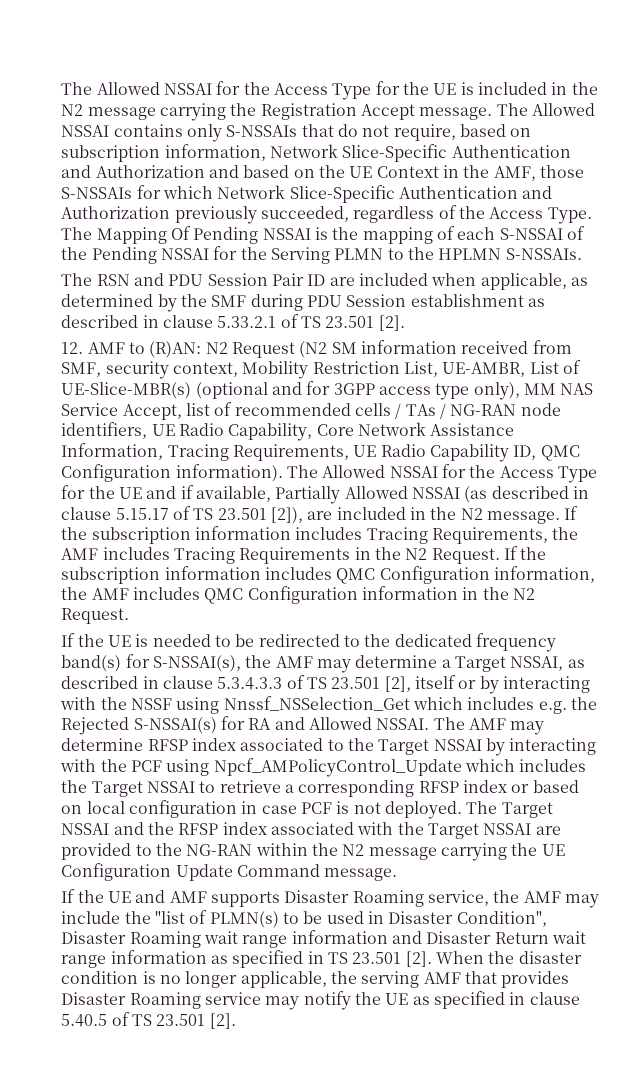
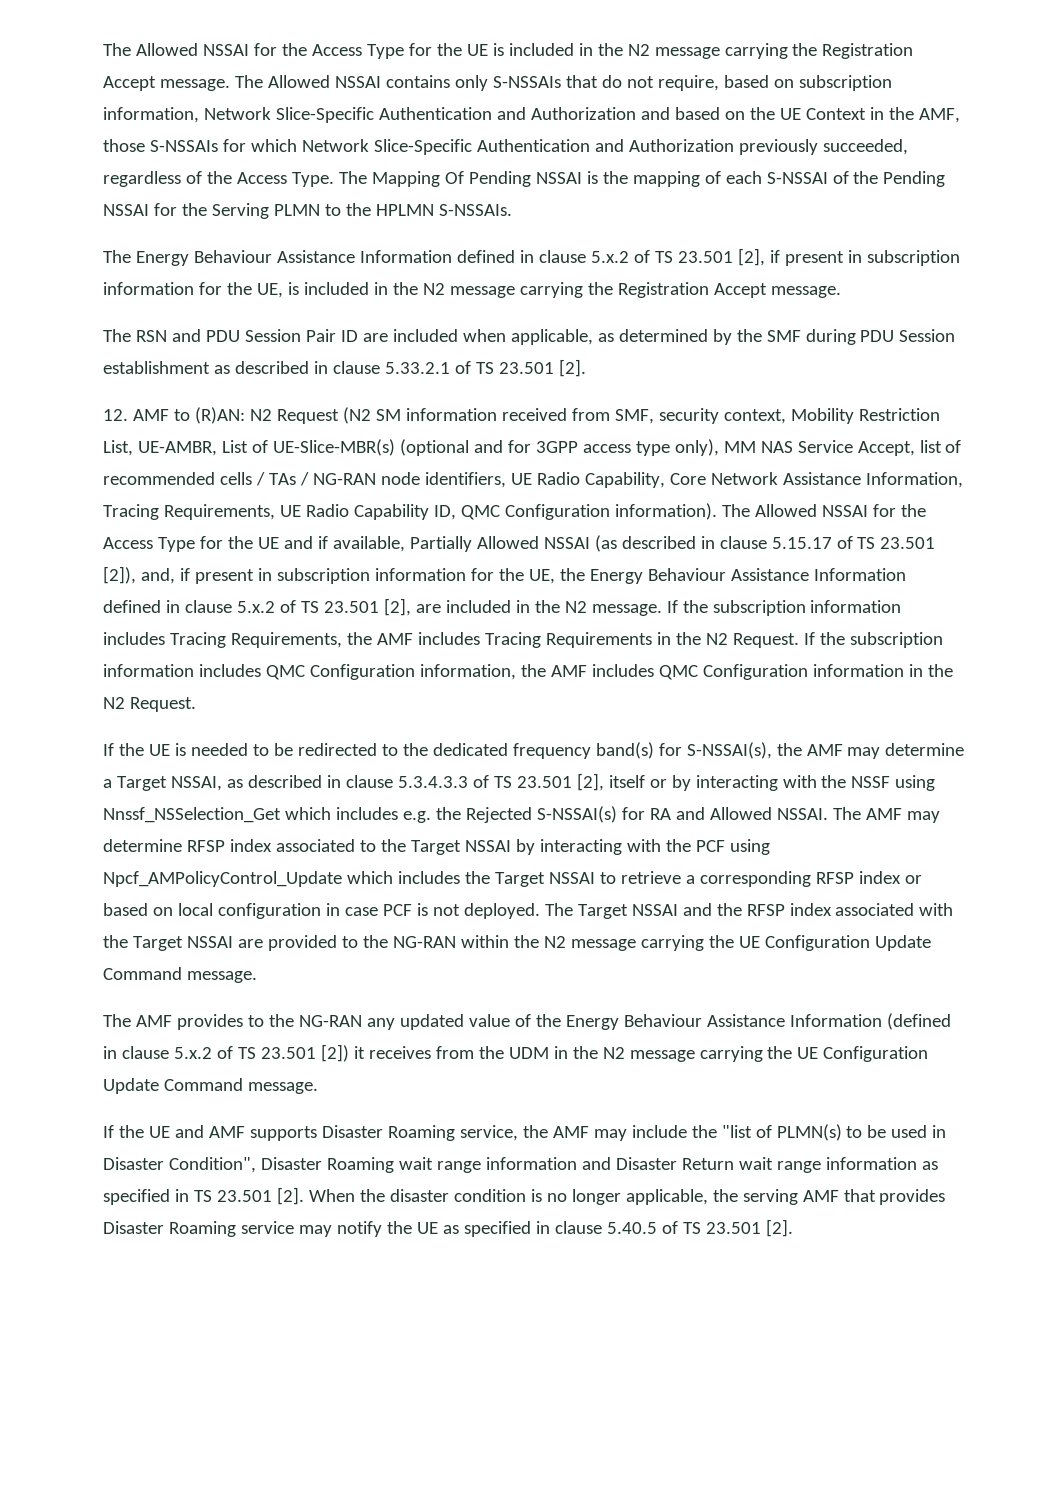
(582, 254) none -> [102,248,960,266] [102,282,841,298] // The Energy Behaviour Assistance Information defined in clause 5.x.2 of TS 23.501 [2], if present in subscription information for the UE, is included in the N2 message carrying the Registration Accept message.
(303, 515) none -> [140,568,906,584] [102,598,411,616] and, if present in subscription information for the UE, the Energy Behaviour Assistance Information defined in clause 5.x.2 of TS 23.501 [2],
(398, 874) none -> [102,1013,951,1030] [102,1044,929,1062] [102,1078,318,1094] // The AMF provides to the NG-RAN any updated value of the Energy Behaviour Assistance Information (defined in clause 5.x.2 of TS 23.501 [2]) it receives from the UDM in the N2 message carrying the UE Configuration Update Command message.

